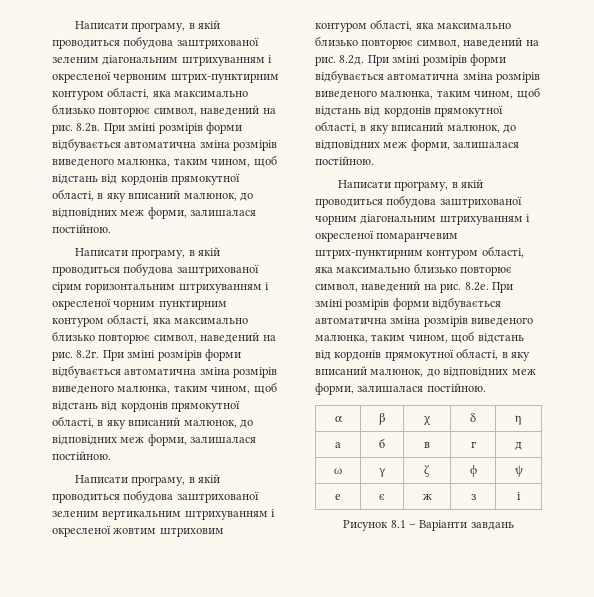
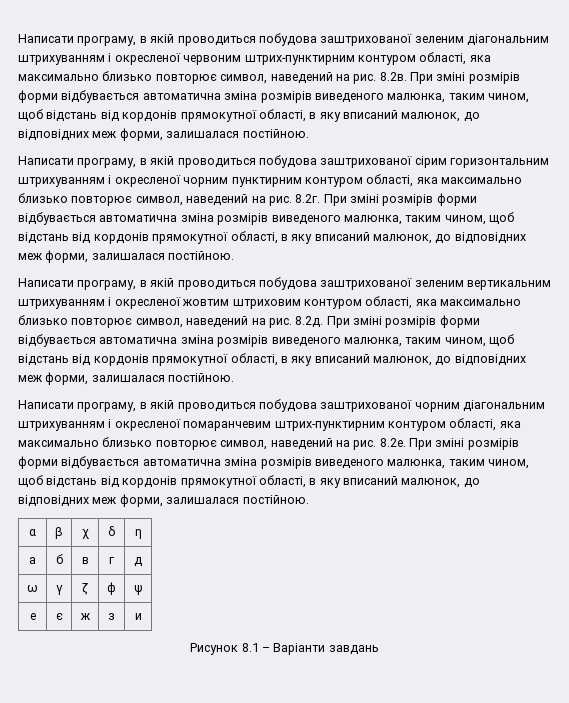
[517,492,521,500] і -> [134,613,142,620] и

